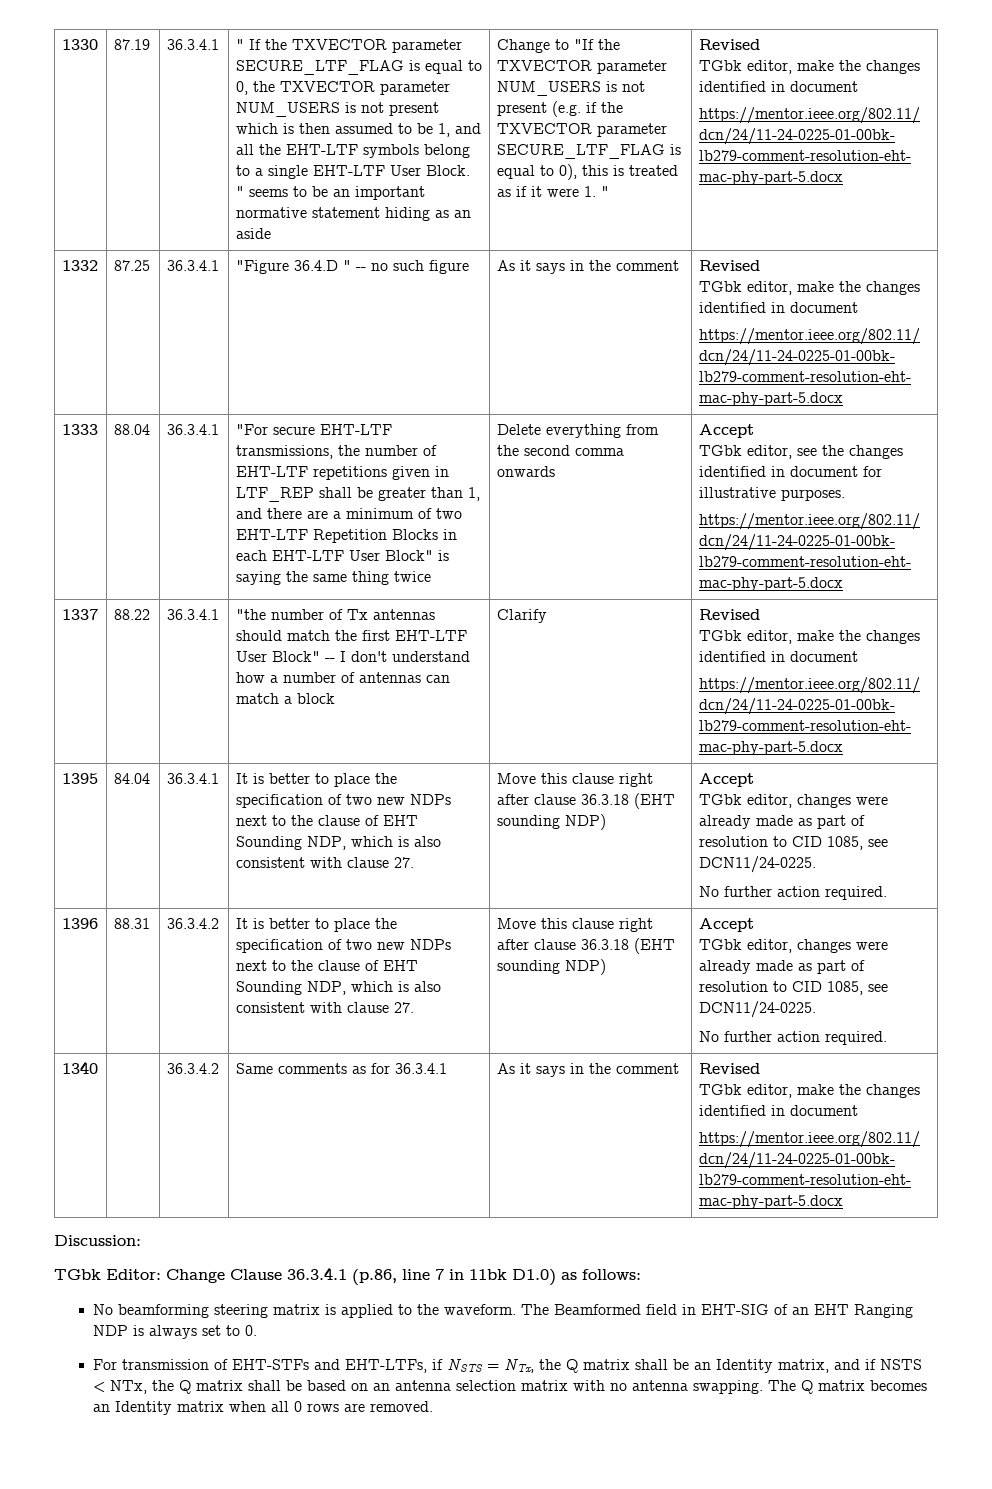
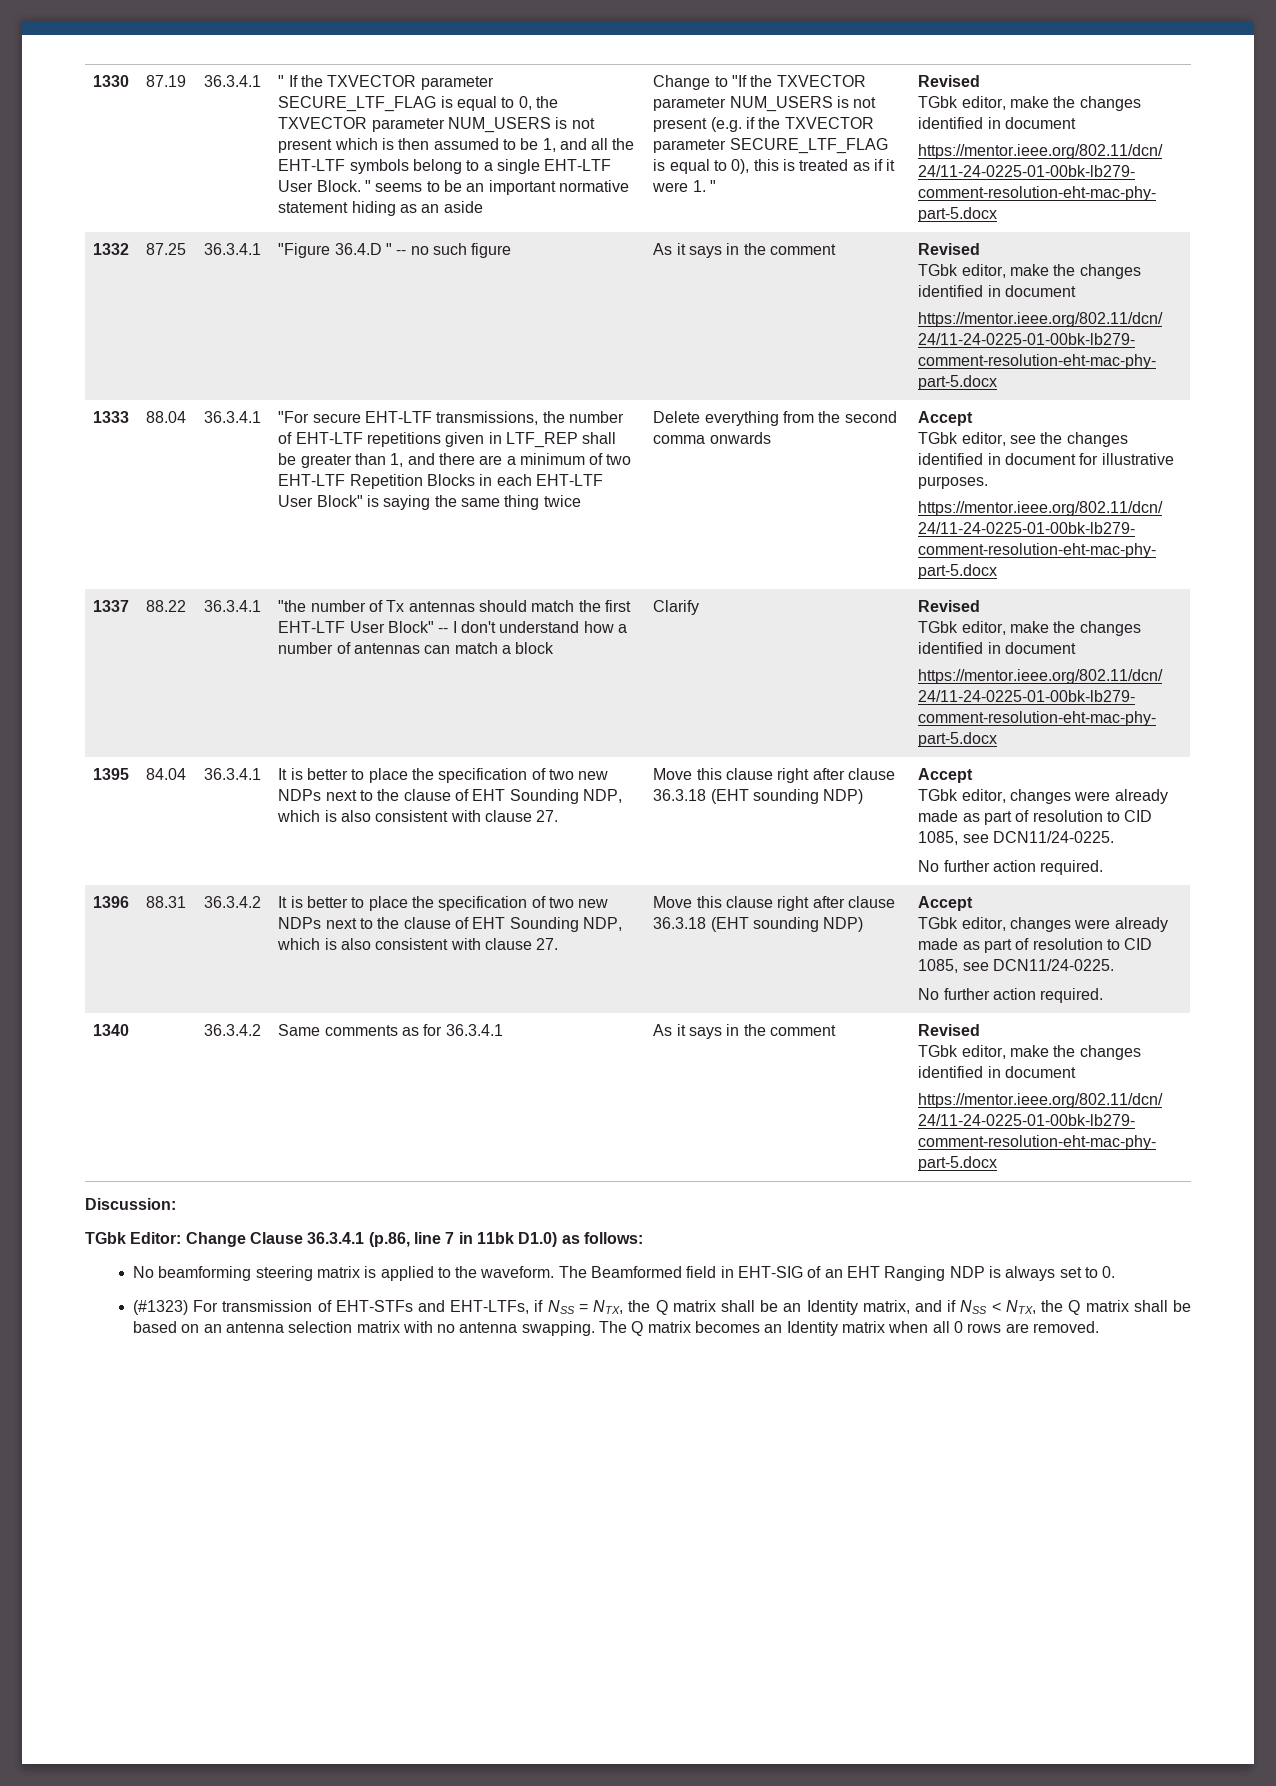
(258, 1330) none -> [132,1300,188,1315] (#1323)
[447,1358,535,1373] NSTS = NTx, -> [547,1300,624,1314] NSS = NTX,
[880,1359,923,1370] [93,1380,148,1394] NSTS < NTx, -> [960,1300,1036,1314] NSS < NTX,

